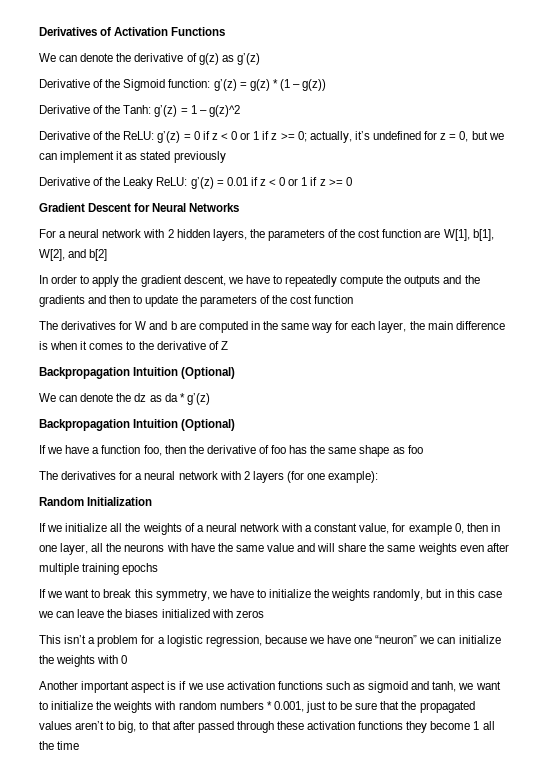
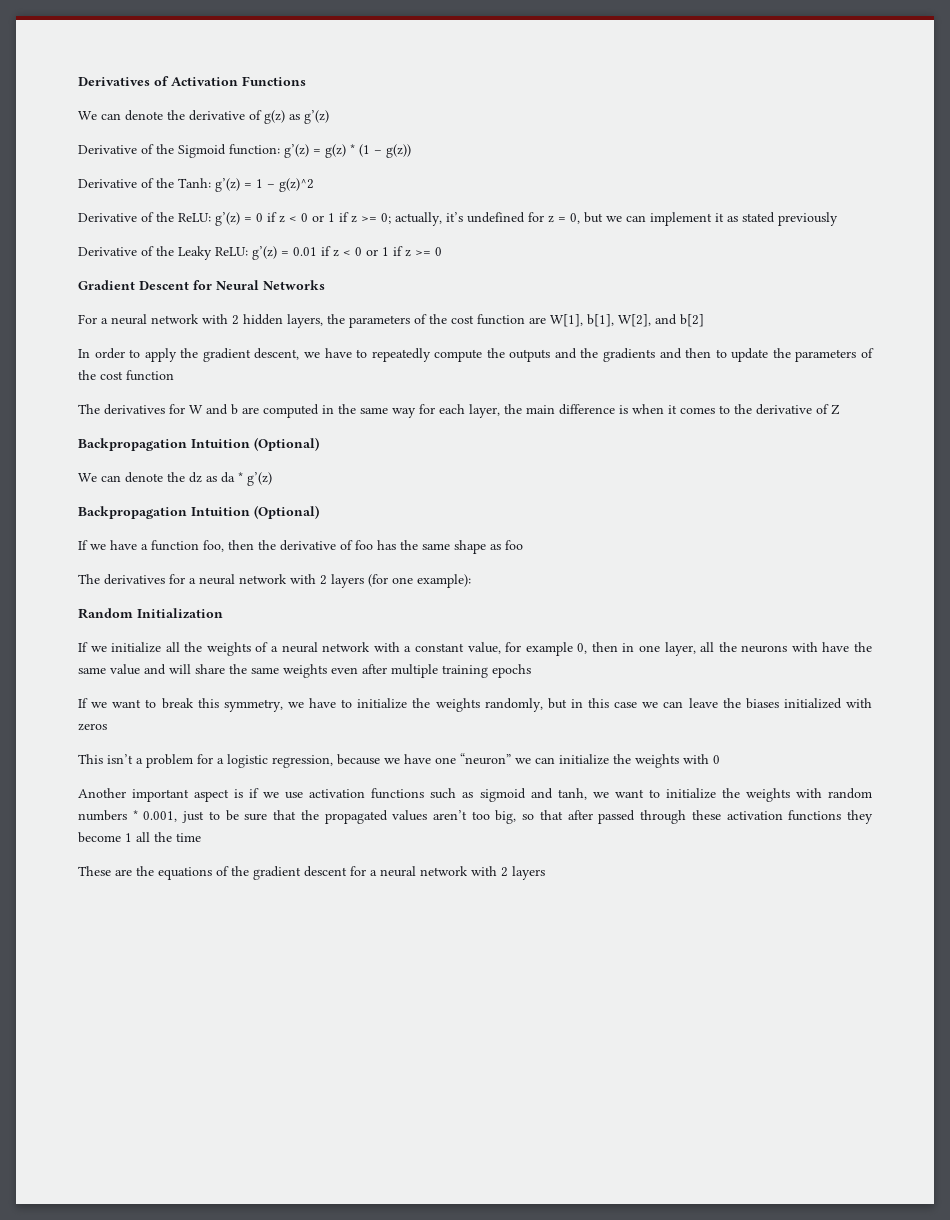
[106,721,149,733] to big, to -> [471,810,535,824] too big, so
(80, 745) none -> [78,866,545,880] // These are the equations of the gradient descent for a neural network with 2 layers

